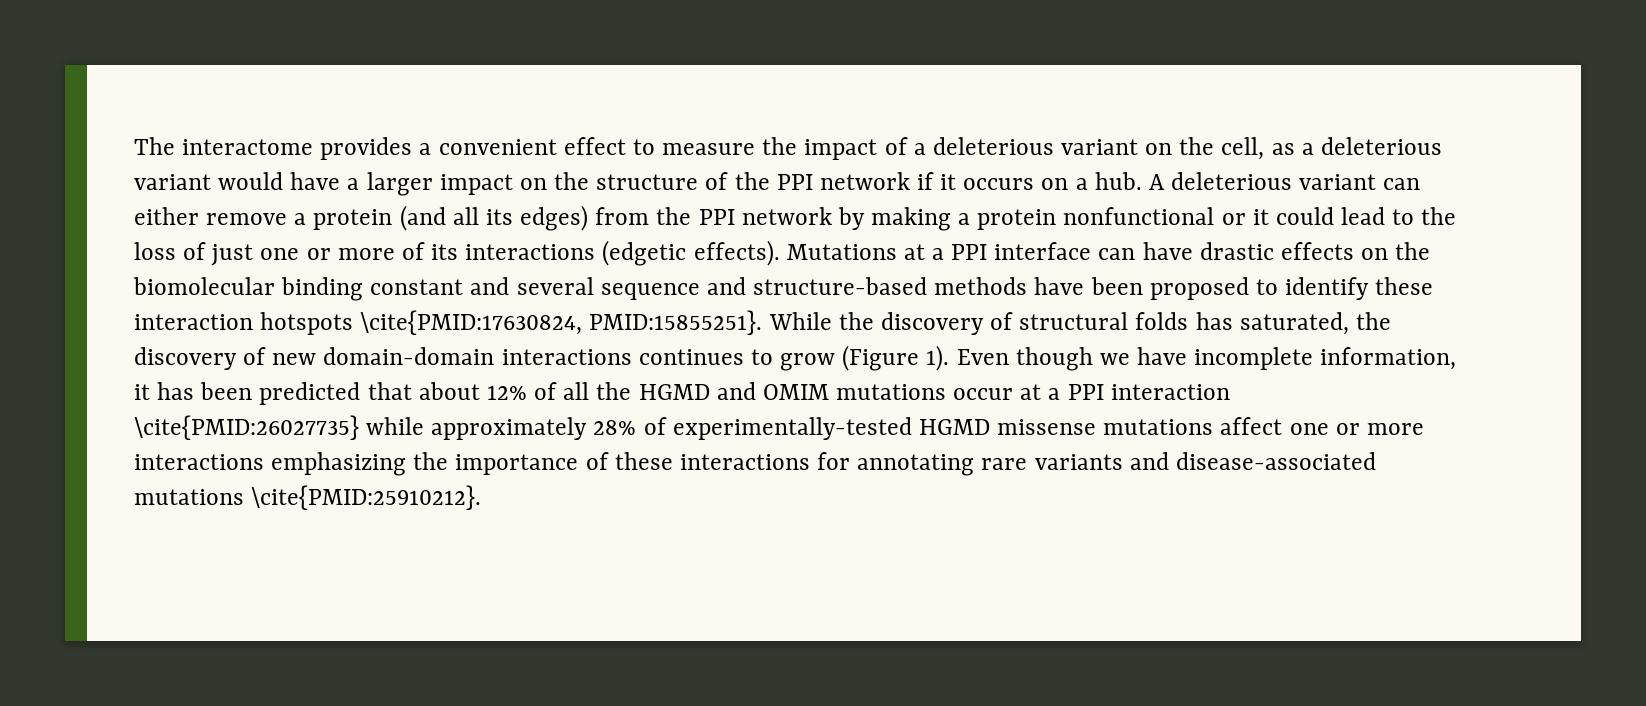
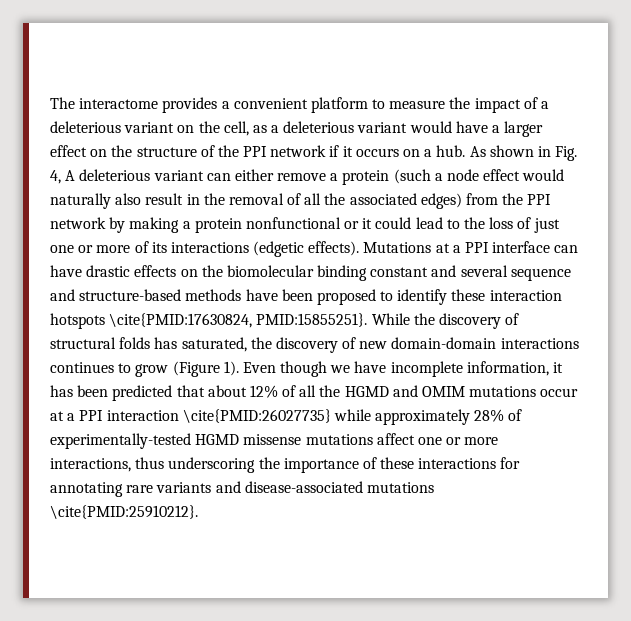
[563,137,626,155] effect -> [310,97,368,113] platform
[439,174,513,195] impact -> [50,145,87,157] effect
(1142, 181) none -> [469,145,578,161] [50,170,61,184] As shown in Fig. 4,
[399,205,513,231] (and all its -> [393,169,565,184] [50,193,417,209] (such a node effect would naturally also result in the removal of all the associated
[134,452,407,476] interactions emphasizing -> [50,457,256,473] interactions, thus underscoring

